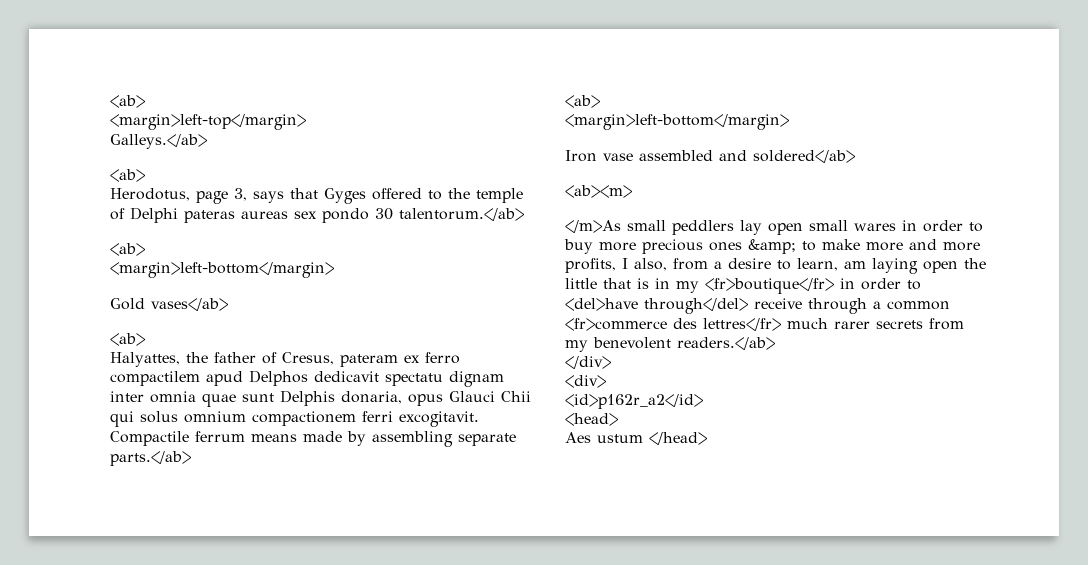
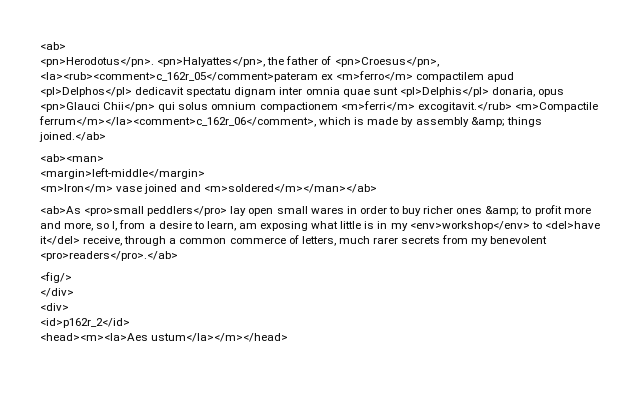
[110,95,145,108] [110,114,306,130] [110,134,207,149] [110,169,145,182] [110,188,523,204] [110,207,524,223] [110,243,145,256] [110,262,334,278] [110,298,228,311] [110,333,145,346] [110,352,460,367] <ab> // <margin>left-top</margin> // Galleys.</ab> // <ab> // Herodotus, page 3, says that Gyges offered to the temple of Delphi pateras aureas sex pondo 30 talentorum.</ab> // <ab> // <margin>left-bottom</margin> // Gold vases</ab> // <ab> // Halyattes, the father of Cresus, pateram ex ferro -> [40,42,66,50] [40,56,439,67] [40,71,414,82] <ab> // <pn>Herodotus</pn>. <pn>Halyattes</pn>, the father of <pn>Croesus</pn>, <la><rub><comment>c_162r_05</comment>pateram ex <m>ferro</m>
[249,370,308,386] Delphos -> [40,87,132,97] <pl>Delphos</pl>
[280,390,335,406] Delphis -> [399,87,489,97] <pl>Delphis</pl>
[449,391,531,402] Glauci Chii -> [40,102,156,112] <pn>Glauci Chii</pn>
[362,411,479,427] [110,431,516,447] [110,451,191,466] [565,95,600,108] [565,114,789,130] [565,150,855,163] [565,185,632,198] [565,220,734,235] ferri excogitavit. Compactile ferrum means made by assembling separate parts.</ab> // <ab> // <margin>left-bottom</margin> // Iron vase assembled and soldered</ab> // <ab><m> // </m>As small peddlers -> [340,101,598,112] [39,116,542,127] [39,132,106,142] [40,154,104,162] [40,168,205,179] [40,184,378,194] [40,206,228,216] <m>ferri</m> excogitavit.</rub> <m>Compactile ferrum</m></la><comment>c_162r_06</comment>, which is made by assembly &amp; things joined.</ab> // <ab><man> // <margin>left-middle</margin> // <m>Iron</m> vase joined and <m>soldered</m></man></ab> // <ab>As <pro>small peddlers</pro>
[599,239,703,254] more precious -> [423,206,454,214] richer
[822,239,860,250] make -> [534,205,562,216] profit
[943,242,980,251] [565,258,667,273] more profits, I also, -> [64,221,118,231] more, so I,
[872,258,986,274] [565,278,921,294] [565,298,950,314] [565,318,781,331] laying open the little that is in my <fr>boutique</fr> in order to <del>have through</del> receive through a common <fr>commerce des lettres</fr> -> [260,221,600,231] [40,235,336,246] exposing what little is in my <env>workshop</env> to <del>have it</del> receive, through a common commerce of letters,
[677,337,775,350] readers.</ab> -> [40,251,178,261] [40,272,72,283] <pro>readers</pro>.</ab> // <fig/>
[565,394,703,409] [565,413,618,426] [565,432,707,445] <id>p162r_a2</id> // <head> // Aes ustum </head> -> [40,318,130,328] [40,333,289,342] <id>p162r_2</id> // <head><m><la>Aes ustum</la></m></head>

